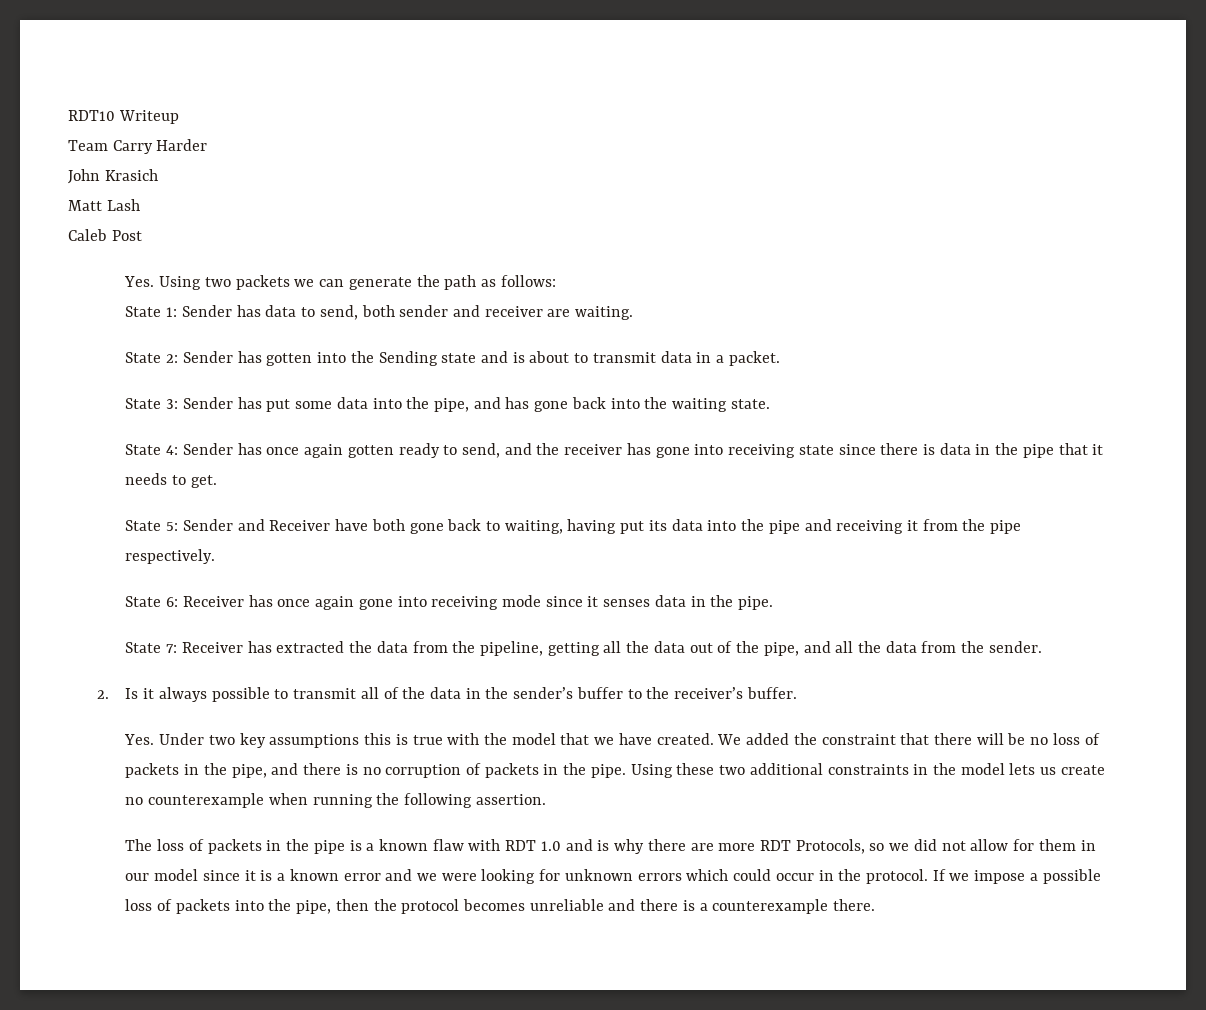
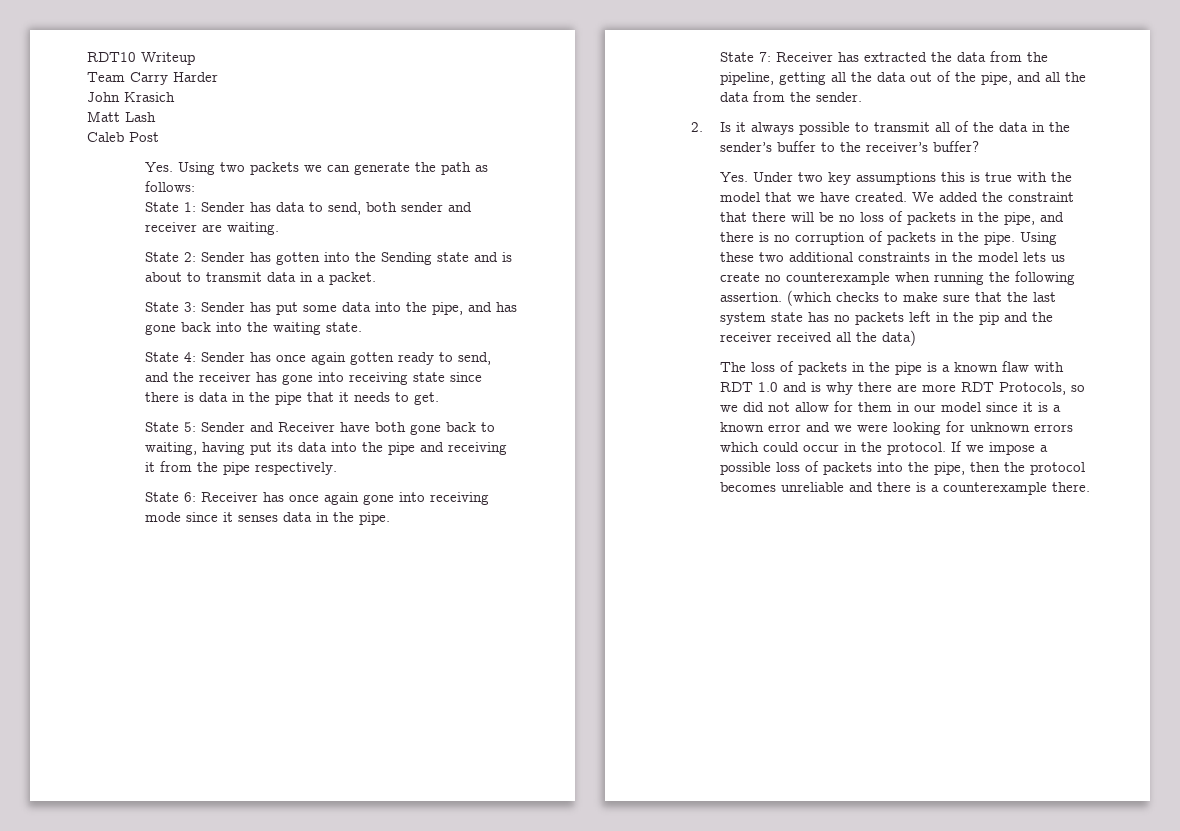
[746,687,797,699] buffer. -> [933,141,980,152] buffer?
(546, 799) none -> [787,290,1057,306] [720,311,1054,325] [720,330,917,346] (which checks to make sure that the last system state has no packets left in the pip and the receiver received all the data)

